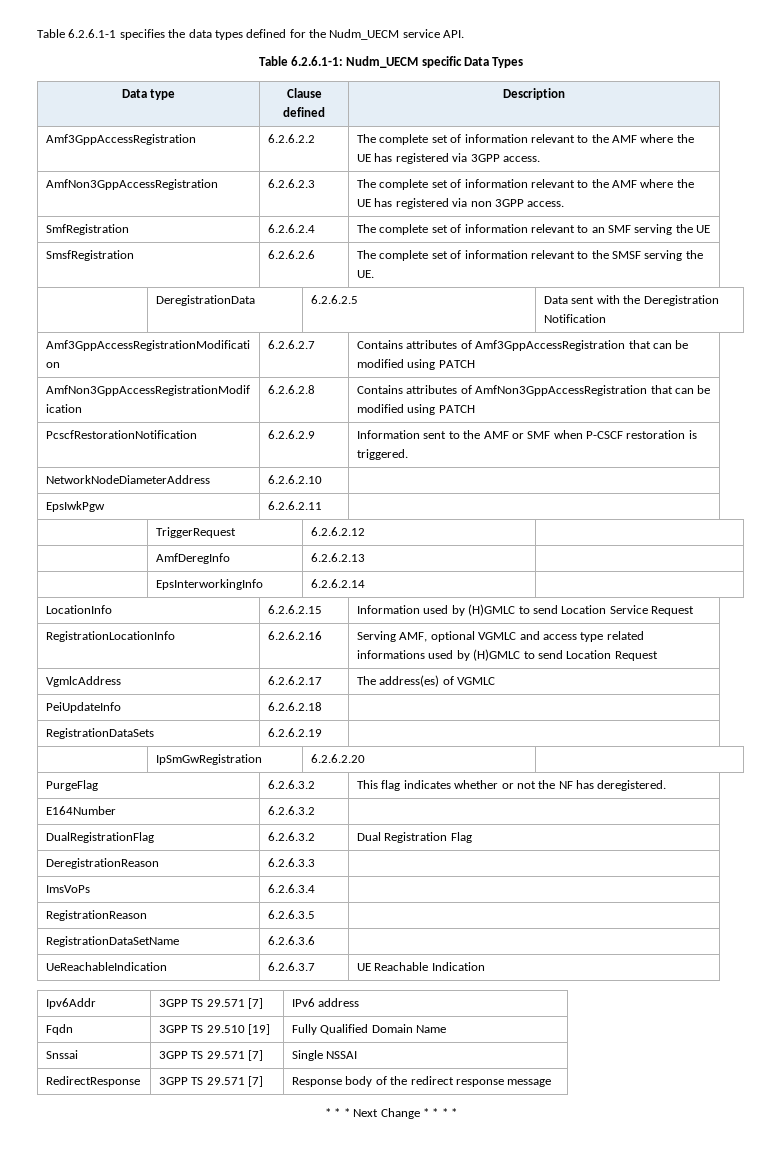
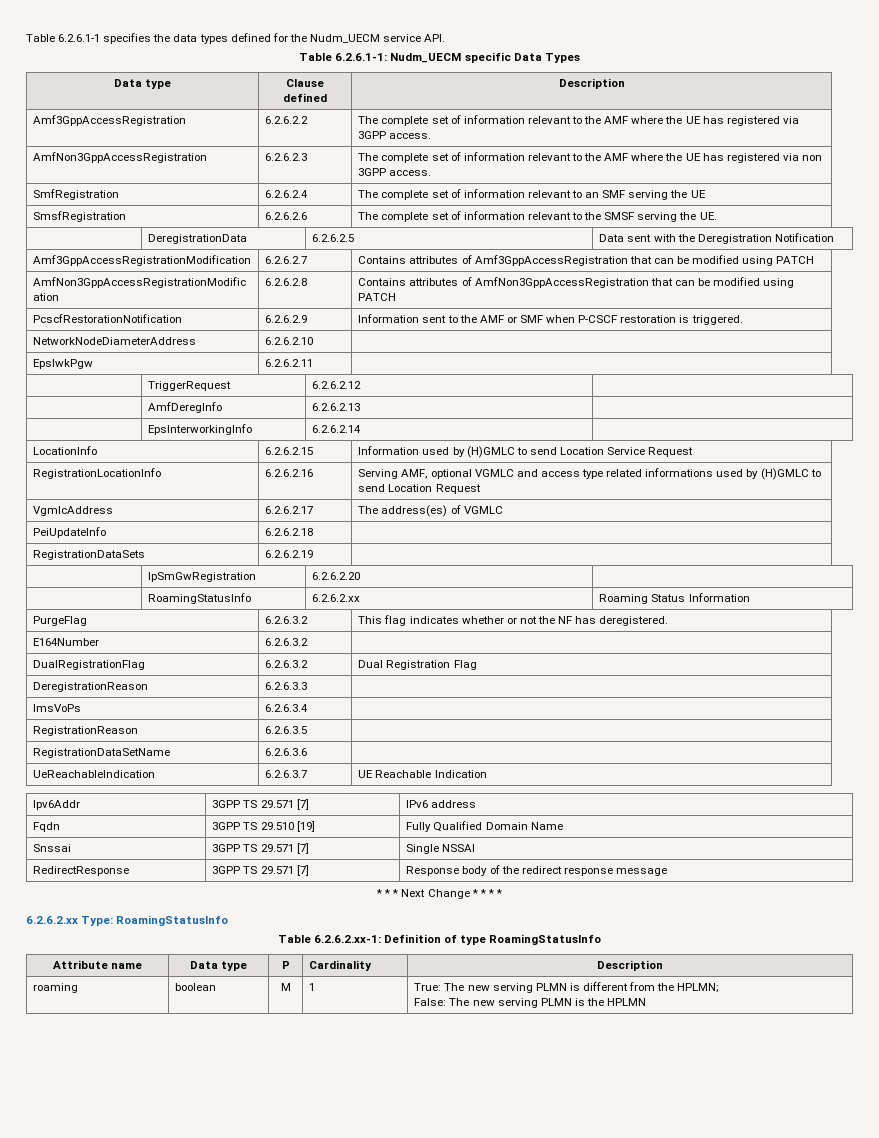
(366, 758) none -> [148,593,252,604] [312,594,361,602] [599,593,750,604] // | RoamingStatusInfo | 6.2.6.2.xx | Roaming Status Information
(457, 1112) none -> [26,915,229,926] [277,934,602,945] [52,960,143,969] [189,961,248,971] [281,961,290,969] [309,960,373,971] [597,960,663,971] [33,983,79,993] [175,983,217,991] [280,983,291,991] [309,983,316,991] [414,982,720,993] [414,998,647,1008] // 6.2.6.2.xx Type: RoamingStatusInfo // Table 6.2.6.2.xx-1: Definition of type RoamingStatusInfo // Attribute name | Data type | P | Cardinality | Description // roaming | boolean | M | 1 | True: The new serving PLMN is different from the HPLMN; // False: The new serving PLMN is the HPLMN

